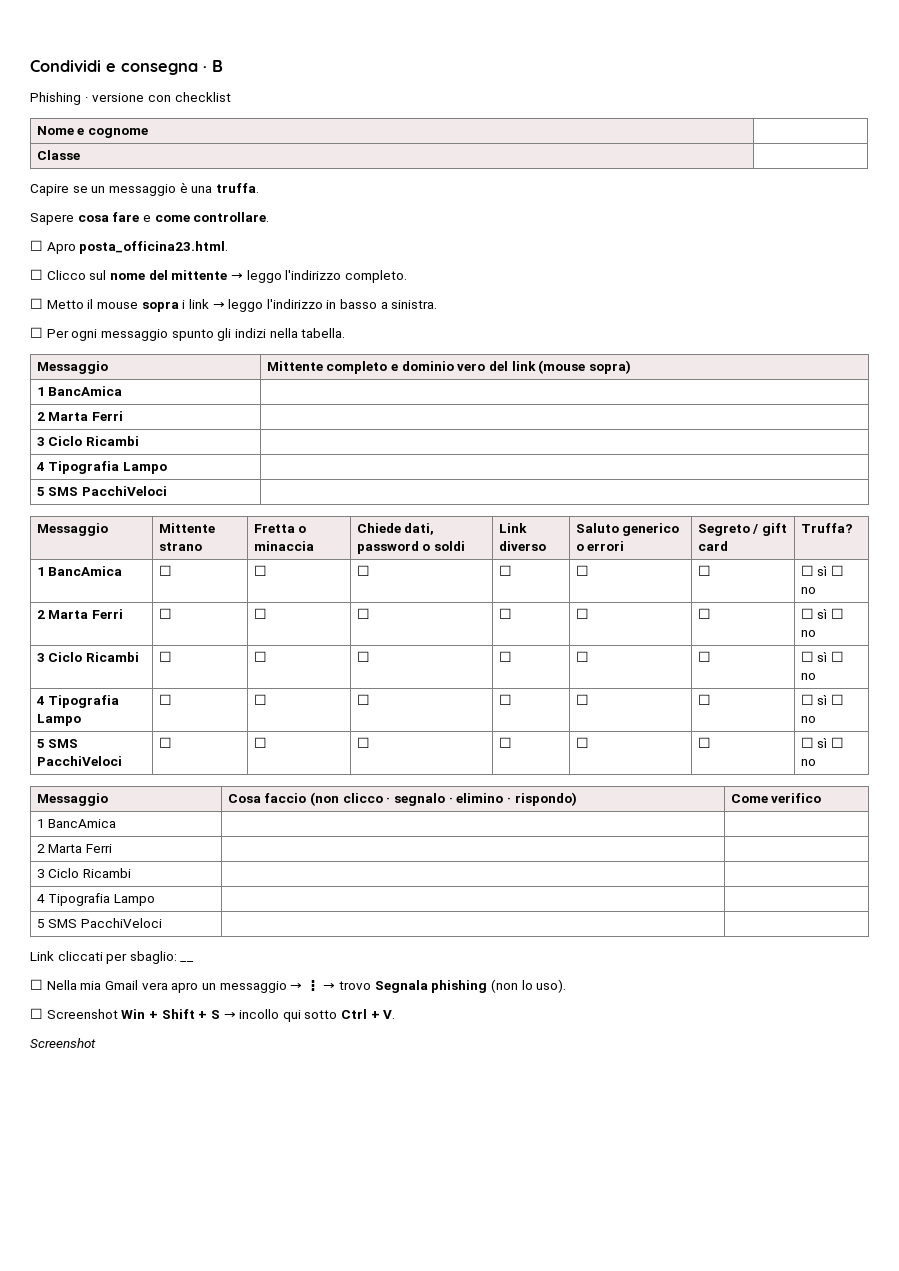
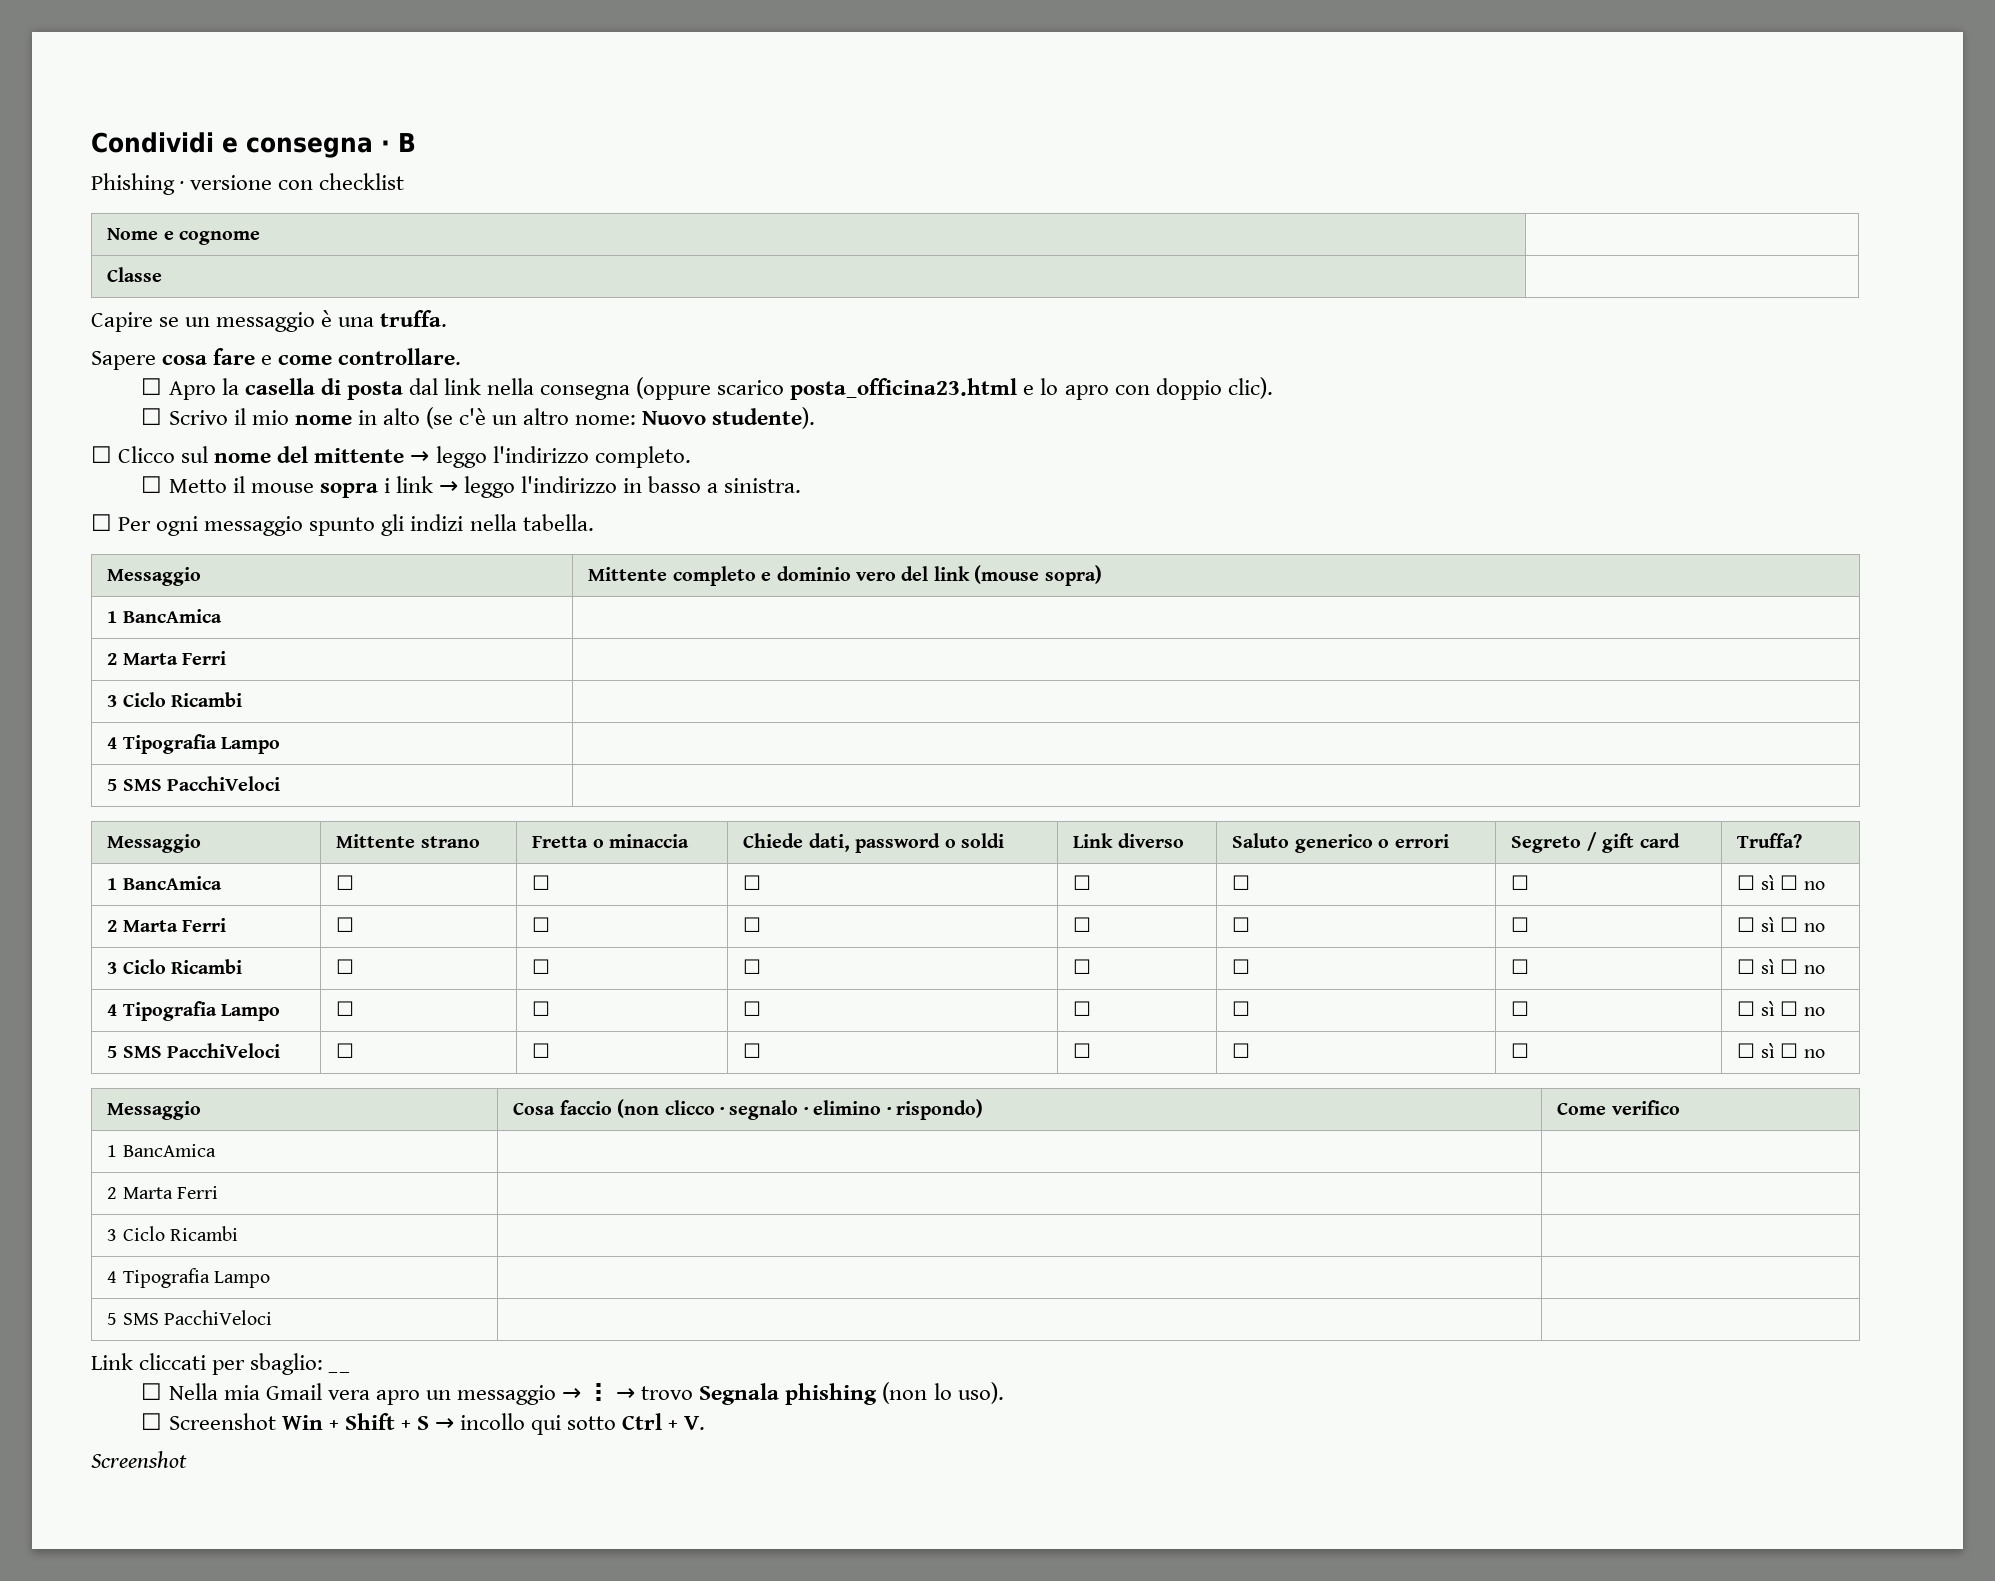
[79,241,229,254] posta_officina23.html. -> [221,377,1273,400] [141,407,816,429] la casella di posta dal link nella consegna (oppure scarico posta_officina23.html e lo apro con doppio clic). // ☐ Scrivo il mio nome in alto (se c'è un altro nome: Nuovo studente).

